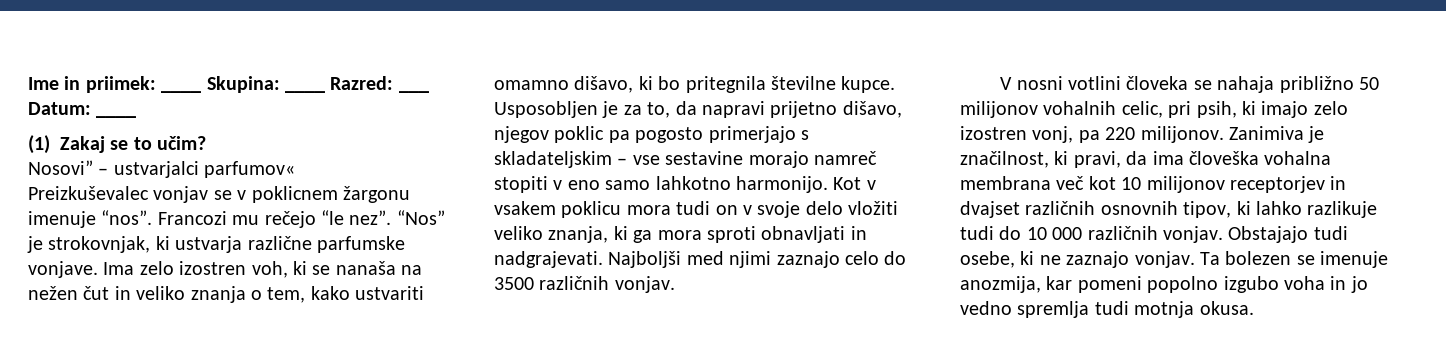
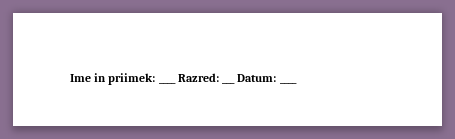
[206,76,325,93] Skupina: ____ -> (176, 83) none
[28,135,207,154] [28,160,296,178] [28,186,410,203] [28,210,445,228] [27,236,405,253] [28,261,423,278] [28,286,425,303] [494,76,896,93] [494,101,902,118] [494,126,809,143] [494,151,877,168] [494,176,876,193] [494,201,899,218] [494,226,867,243] [494,251,907,268] [494,276,675,293] [1000,76,1379,93] [960,101,1348,118] [960,126,1325,143] [960,151,1332,168] [960,176,1347,193] [960,201,1378,218] [960,226,1348,243] [960,251,1389,268] [960,276,1368,293] [960,301,1254,318] // (1) Zakaj se to učim? // Nosovi” – ustvarjalci parfumov« // Preizkuševalec vonjav se v poklicnem žargonu imenuje “nos”. Francozi mu rečejo “le nez”. “Nos” je strokovnjak, ki ustvarja različne parfumske vonjave. Ima zelo izostren voh, ki se nanaša na nežen čut in veliko znanja o tem, kako ustvariti omamno dišavo, ki bo pritegnila številne kupce. Usposobljen je za to, da napravi prijetno dišavo, njegov poklic pa pogosto primerjajo s skladateljskim – vse sestavine morajo namreč stopiti v eno samo lahkotno harmonijo. Kot v vsakem poklicu mora tudi on v svoje delo vložiti veliko znanja, ki ga mora sproti obnavljati in nadgrajevati. Najboljši med njimi zaznajo celo do 3500 različnih vonjav. // V nosni votlini človeka se nahaja približno 50 milijonov vohalnih celic, pri psih, ki imajo zelo izostren vonj, pa 220 milijonov. Zanimiva je značilnost, ki pravi, da ima človeška vohalna membrana več kot 10 milijonov receptorjev in dvajset različnih osnovnih tipov, ki lahko razlikuje tudi do 10 000 različnih vonjav. Obstajajo tudi osebe, ki ne zaznajo vonjav. Ta bolezen se imenuje anozmija, kar pomeni popolno izgubo voha in jo vedno spremlja tudi motnja okusa. -> (297, 83) none

